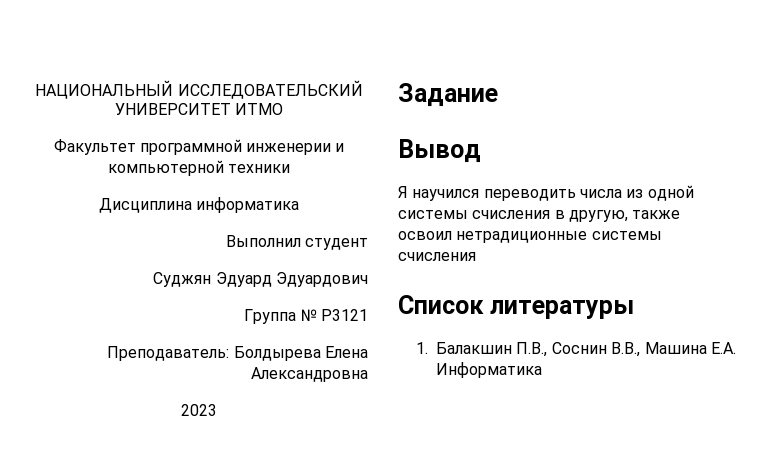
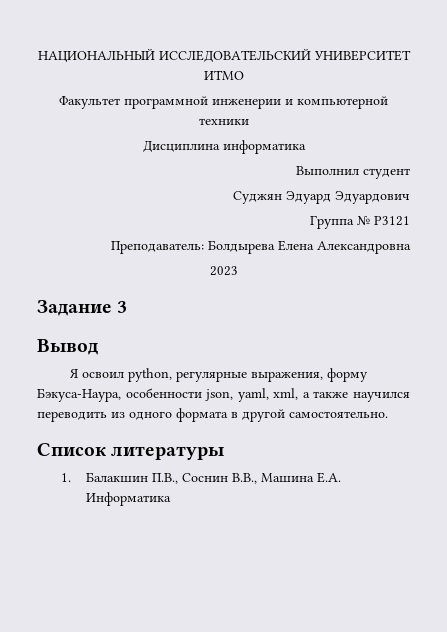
(498, 95) none -> [117,301,128,313] 3
[412,185,694,201] [398,210,681,222] [398,231,662,243] [398,252,476,261] научился переводить числа из одной системы счисления в другую, также освоил нетрадиционные системы счисления -> [82,368,369,382] [37,388,410,402] [37,408,388,422] освоил python, регулярные выражения, форму Бэкуса-Наура, особенности json, yaml, xml, а также научился переводить из одного формата в другой самостоятельно.

